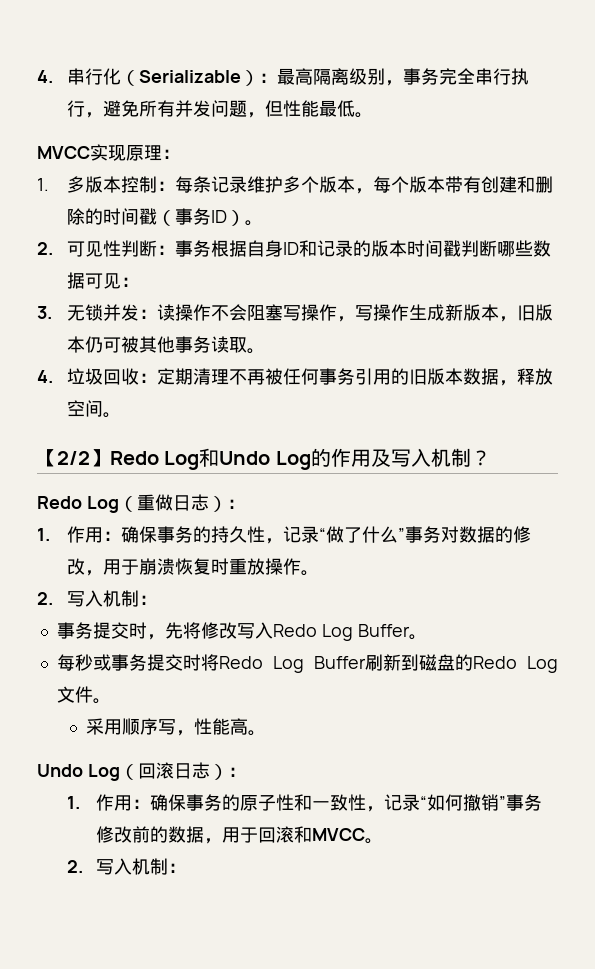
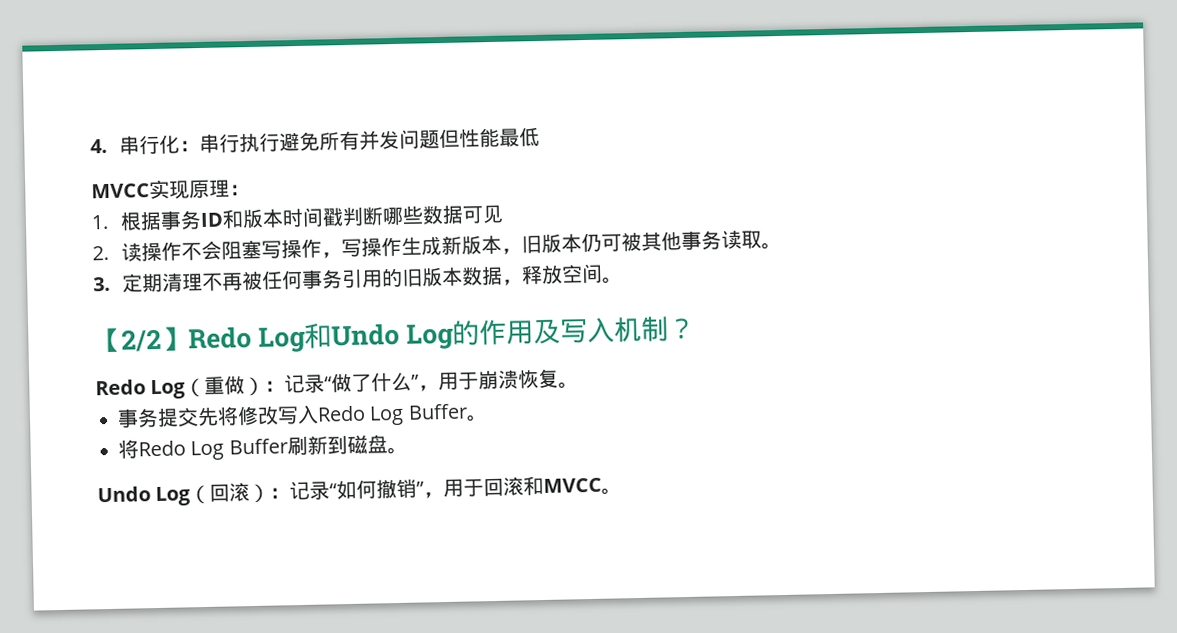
[120,68,475,86] （Serializable）：最高隔离级别，事务完全 -> [179,140,201,152] ：
[84,112,103,118] ， -> (281, 142) none
[246,112,265,118] ， -> (441, 139) none
[354,112,373,118] 。 -> (541, 136) none
[66,176,553,194] [66,208,263,226] [37,240,371,257] 多版本控制：每条记录维护多个版本，每个版本带有创建和删除的时间戳（事务ID）。 // 2.可见性判断：事务根据自身ID和记录的 -> [120,209,245,231] 根据事务ID和
[120,277,139,287] [37,304,157,321] ： // 3.无锁并发： -> [92,245,109,261] // 2.
[37,368,157,385] 4.垃圾回收： -> [93,276,111,292] 3.
[172,494,245,512] [37,526,283,544] 日志）： // 1.作用：确保事务的持久性， -> [244,376,286,397] ）：
[404,526,531,543] [66,558,319,576] [37,590,157,607] [56,622,165,640] 事务对数据的修改，用于崩溃恢复时重放操作。 // 2.写入机制： // 事务提交时， -> [418,368,580,392] [117,407,199,428] ，用于崩溃恢复。 // 事务提交
[56,654,201,671] 每秒或事务提交时 -> (488, 418) none
[454,654,558,673] [56,686,111,704] [86,718,249,736] 的Redo Log文件。 // 采用顺序写，性能高 -> (388, 444) none
[173,762,246,780] [66,794,385,812] 日志）： // 1.作用：确保事务的原子性和一致性， -> [249,483,291,504] ）：
[506,794,543,811] [96,826,205,843] 事务修改前的数据 -> (425, 488) none
[66,858,187,875] // 2.写入机制： -> (623, 491) none

